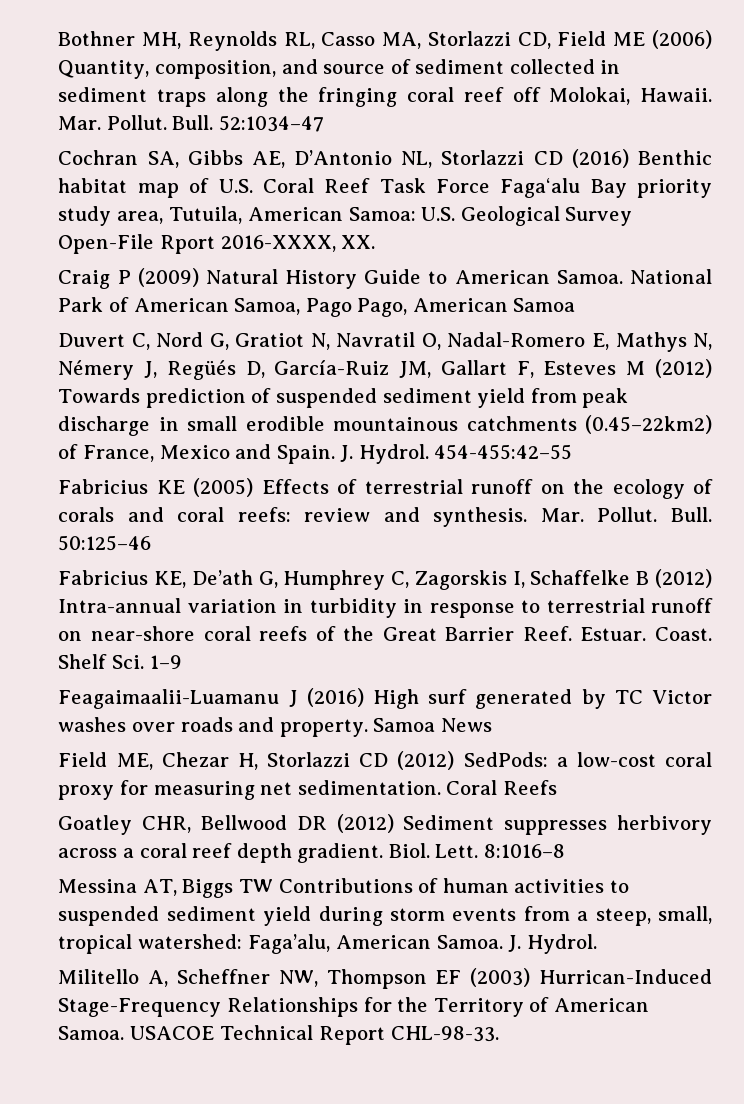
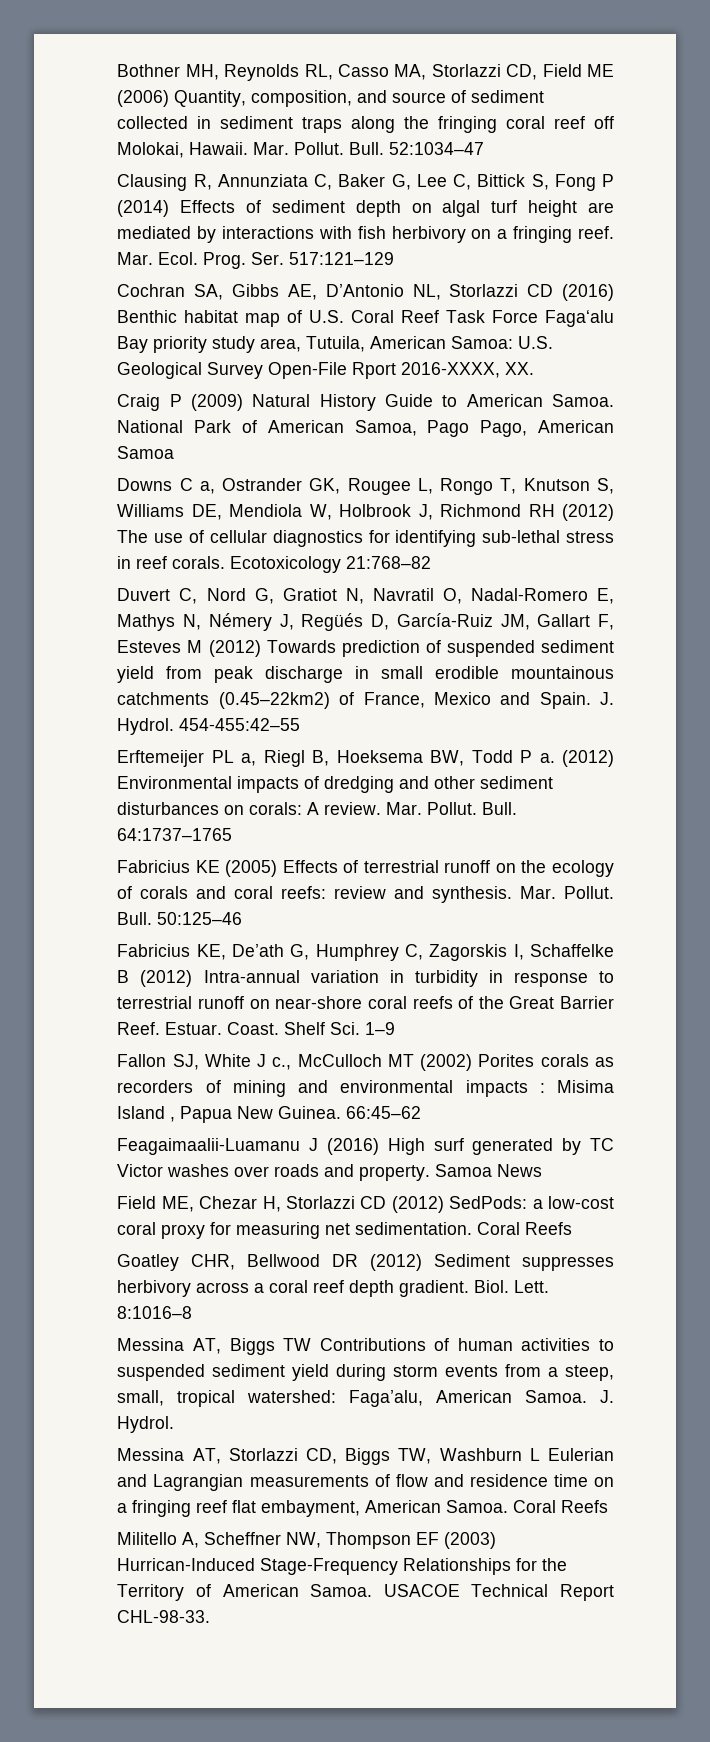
(325, 123) none -> [117,174,614,191] [117,200,614,217] [117,226,614,243] [117,252,395,269] // Clausing R, Annunziata C, Baker G, Lee C, Bittick S, Fong P (2014) Effects of sediment depth on algal turf height are mediated by interactions with fish herbivory on a fringing reef. Mar. Ecol. Prog. Ser. 517:121–129
(576, 305) none -> [117,478,614,495] [117,504,615,521] [117,530,615,547] [117,556,432,573] // Downs C a, Ostrander GK, Rougee L, Rongo T, Knutson S, Williams DE, Mendiola W, Holbrook J, Richmond RH (2012) The use of cellular diagnostics for identifying sub-lethal stress in reef corals. Ecotoxicology 21:768–82
(573, 452) none -> [117,750,614,767] [117,776,554,793] [117,802,518,815] [117,828,233,841] // Erftemeijer PL a, Riegl B, Hoeksema BW, Todd P a. (2012) Environmental impacts of dredging and other sediment disturbances on corals: A review. Mar. Pollut. Bull. 64:1737–1765
(182, 662) none -> [117,1054,614,1071] [117,1080,614,1097] [117,1106,422,1123] // Fallon SJ, White J c., McCulloch MT (2002) Porites corals as recorders of mining and environmental impacts : Misima Island , Papua New Guinea. 66:45–62
(597, 944) none -> [117,1448,615,1465] [117,1474,615,1491] [117,1500,609,1517] // Messina AT, Storlazzi CD, Biggs TW, Washburn L Eulerian and Lagrangian measurements of flow and residence time on a fringing reef flat embayment, American Samoa. Coral Reefs

